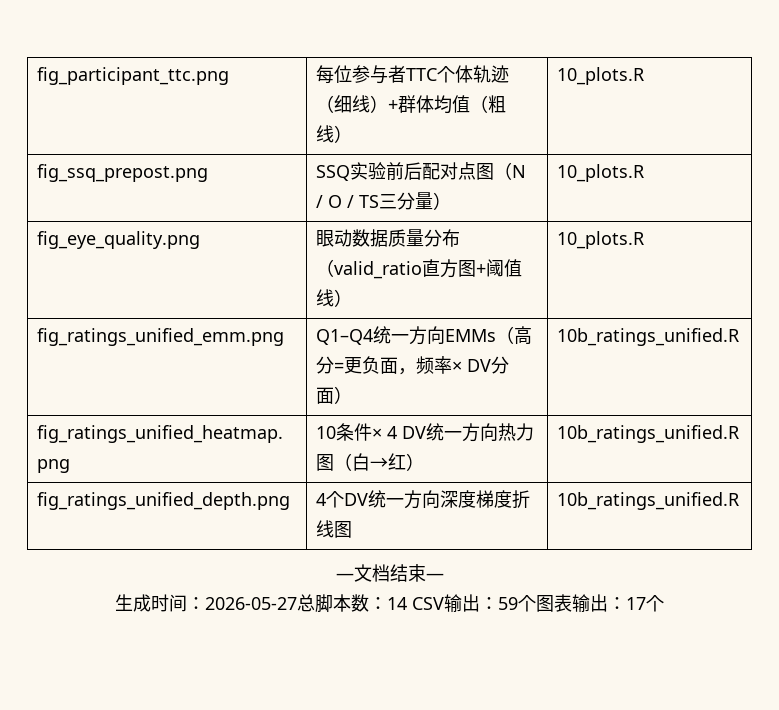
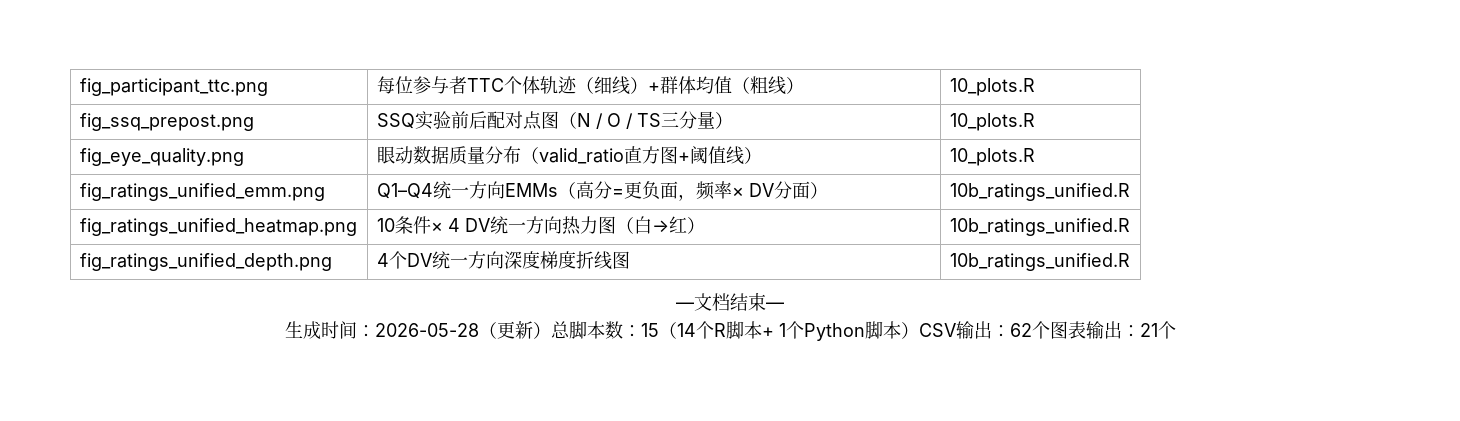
[205,594,407,613] 2026-05-27总脚本数：14 -> [374,321,919,341] 2026-05-28（更新）总脚本数：15（14个R脚本+ 1个Python脚本）
[498,597,518,610] 59 -> [1009,323,1032,337] 62
[626,597,646,610] 17 -> [1139,323,1158,337] 21

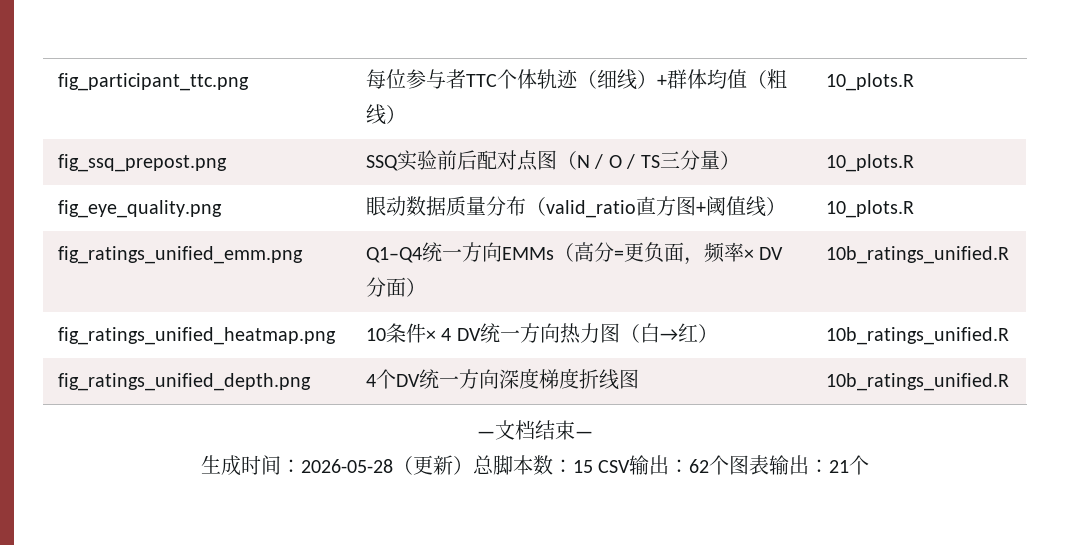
[658,321,919,341] （14个R脚本+ 1个Python脚本） -> (593, 466) none

